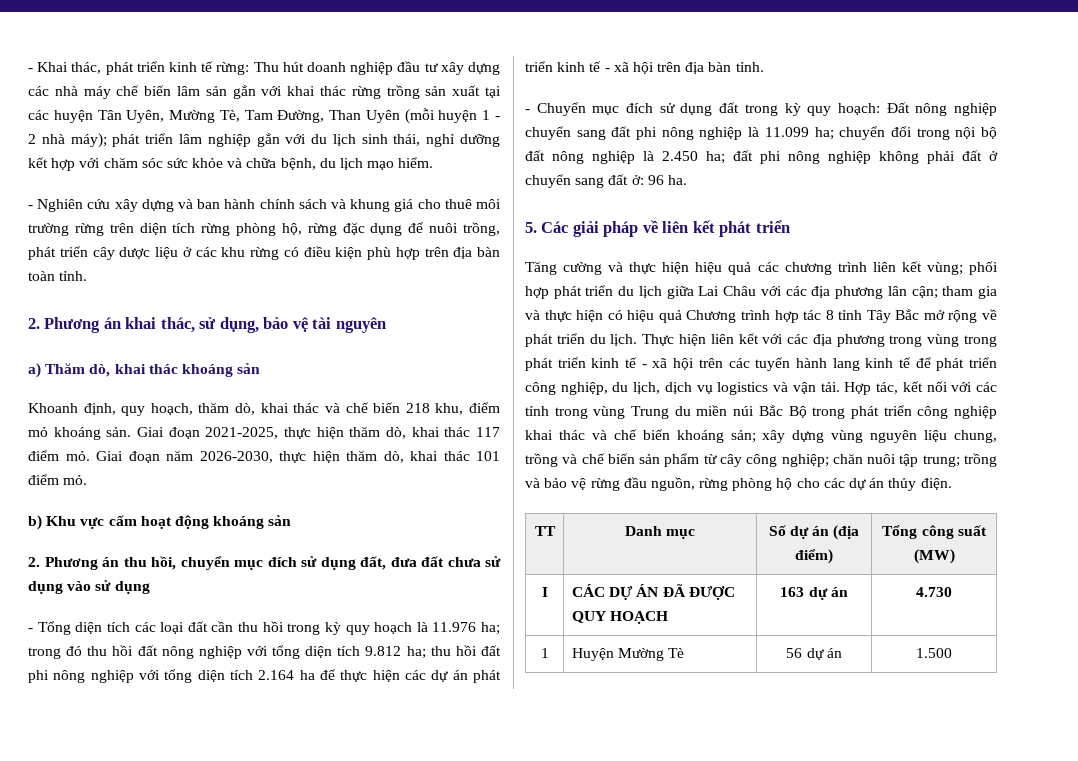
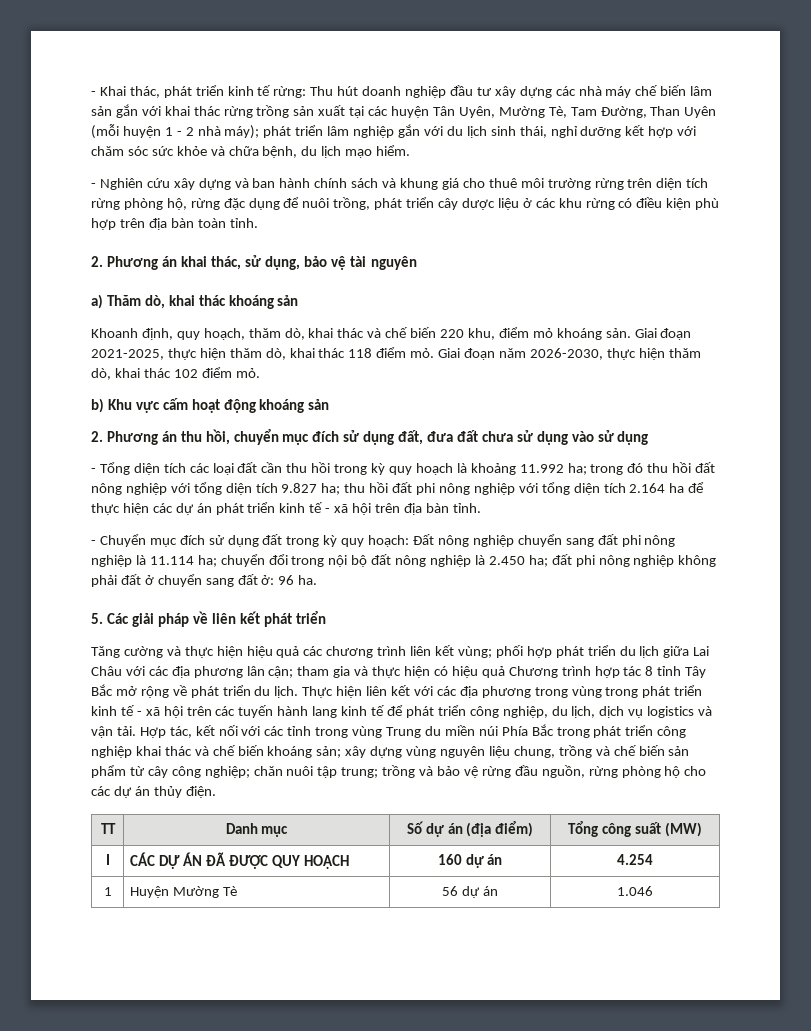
[405,403,430,413] 218 -> [440,329,465,338] 220
[476,427,501,437] 117 -> [348,348,373,358] 118
[476,451,500,461] 101 -> [173,369,198,378] 102
[432,622,477,632] 11.976 -> [470,463,564,475] khoảng 11.992
[365,646,402,656] 9.812 -> [281,483,318,493] 9.827
[764,127,809,137] 11.099 -> [149,556,194,565] 11.114
[758,405,807,418] Bắc Bộ -> [501,724,554,736] Phía Bắc
[780,587,848,600] [916,587,952,597] 163 dự án | 4.730 -> [437,854,503,868] [617,854,653,865] 160 dự án | 4.254
[916,648,952,658] 1.500 -> [617,886,653,896] 1.046

